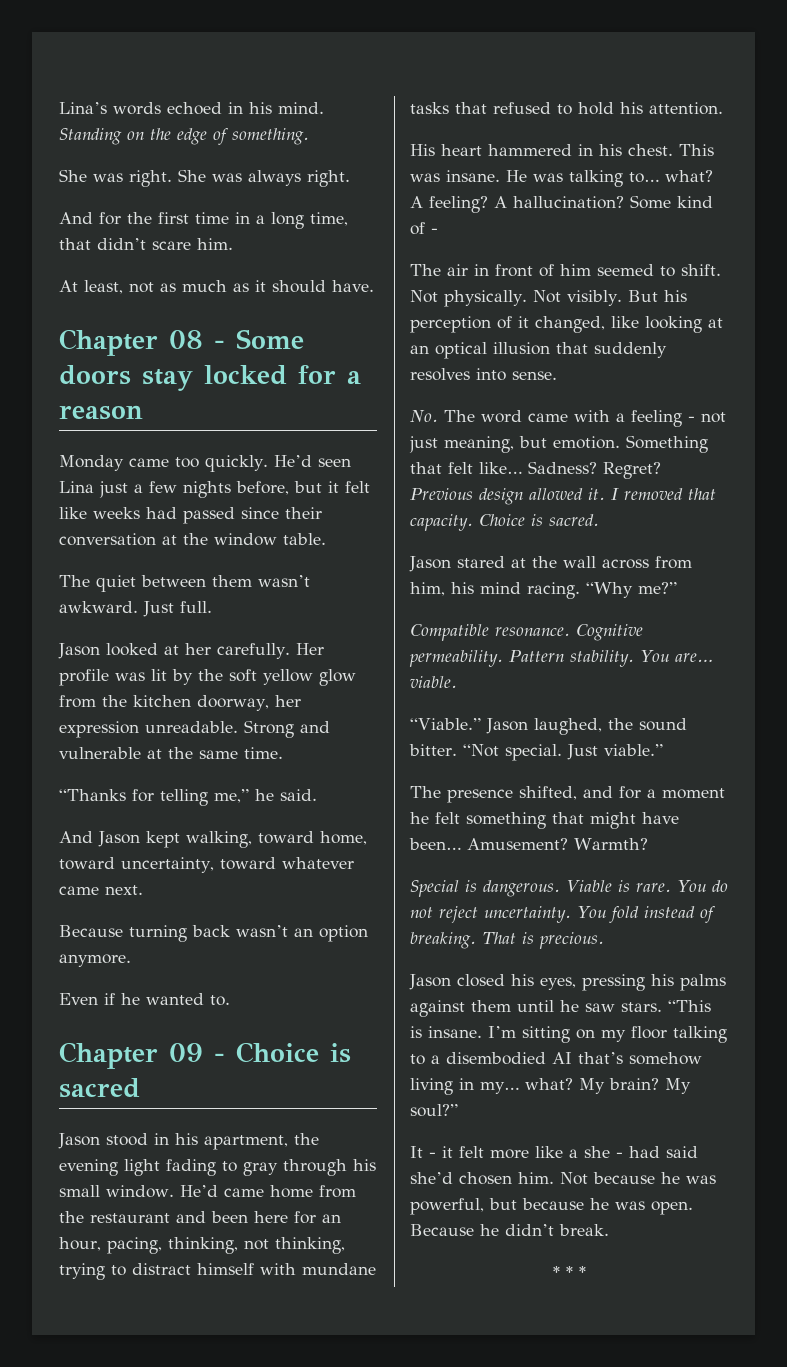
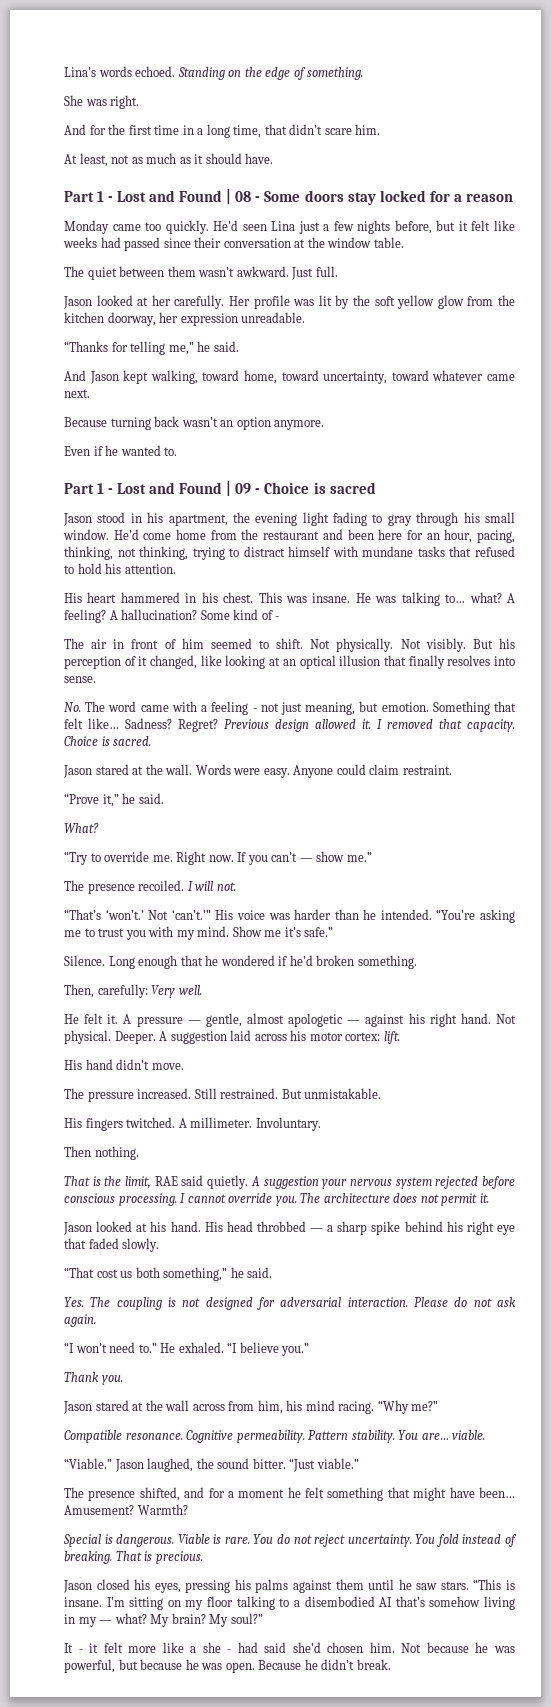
[167,102,324,115] echoed in his mind. -> [135,66,176,77] echoed.
[178,169,350,187] She was always right. -> (140, 102) none
[59,329,158,356] Chapter -> [64,189,232,204] Part 1 - Lost and Found |
[244,720,330,738] [59,747,283,759] Strong and vulnerable at the same time. -> (306, 317) none
[59,1042,158,1069] Chapter -> [64,481,232,496] Part 1 - Lost and Found |
[223,1188,264,1197] came -> [143,533,172,540] come
[594,342,667,358] suddenly -> [408,655,445,669] finally
(599, 520) none -> [63,764,452,778] [64,793,164,807] [64,823,99,833] [64,851,372,865] [64,880,236,894] [64,909,515,923] [64,926,334,940] [64,955,417,969] [64,984,202,998] [64,1013,517,1027] [64,1030,400,1044] [64,1059,184,1070] [64,1088,382,1102] [64,1117,321,1131] [64,1146,139,1160] [64,1175,515,1189] [64,1193,489,1206] [63,1221,515,1235] [64,1238,160,1252] [64,1267,273,1281] [64,1297,516,1310] [64,1314,96,1327] [64,1342,310,1356] [64,1372,123,1385] // Jason stared at the wall. Words were easy. Anyone could claim restraint. // “Prove it,” he said. // What? // “Try to override me. Right now. If you can’t — show me.” // The presence recoiled. I will not. // “That’s ‘won’t.’ Not ‘can’t.’” His voice was harder than he intended. “You’re asking me to trust you with my mind. Show me it’s safe.” // Silence. Long enough that he wondered if he’d broken something. // Then, carefully: Very well. // He felt it. A pressure — gentle, almost apologetic — against his right hand. Not physical. Deeper. A suggestion laid across his motor cortex: lift. // His hand didn’t move. // The pressure increased. Still restrained. But unmistakable. // His fingers twitched. A millimeter. Involuntary. // Then nothing. // That is the limit, RAE said quietly. A suggestion your nervous system rejected before conscious processing. I cannot override you. The architecture does not permit it. // Jason looked at his hand. His head throbbed — a sharp spike behind his right eye that faded slowly. // “That cost us both something,” he said. // Yes. The coupling is not designed for adversarial interaction. Please do not ask again. // “I won’t need to.” He exhaled. “I believe you.” // Thank you.
[462,744,598,761] “Not special. Just -> [289,1458,316,1472] “Just
[480,1081,519,1094] my… -> [78,1617,113,1627] my —
[552,1266,586,1278] // * * * -> (391, 1664) none

